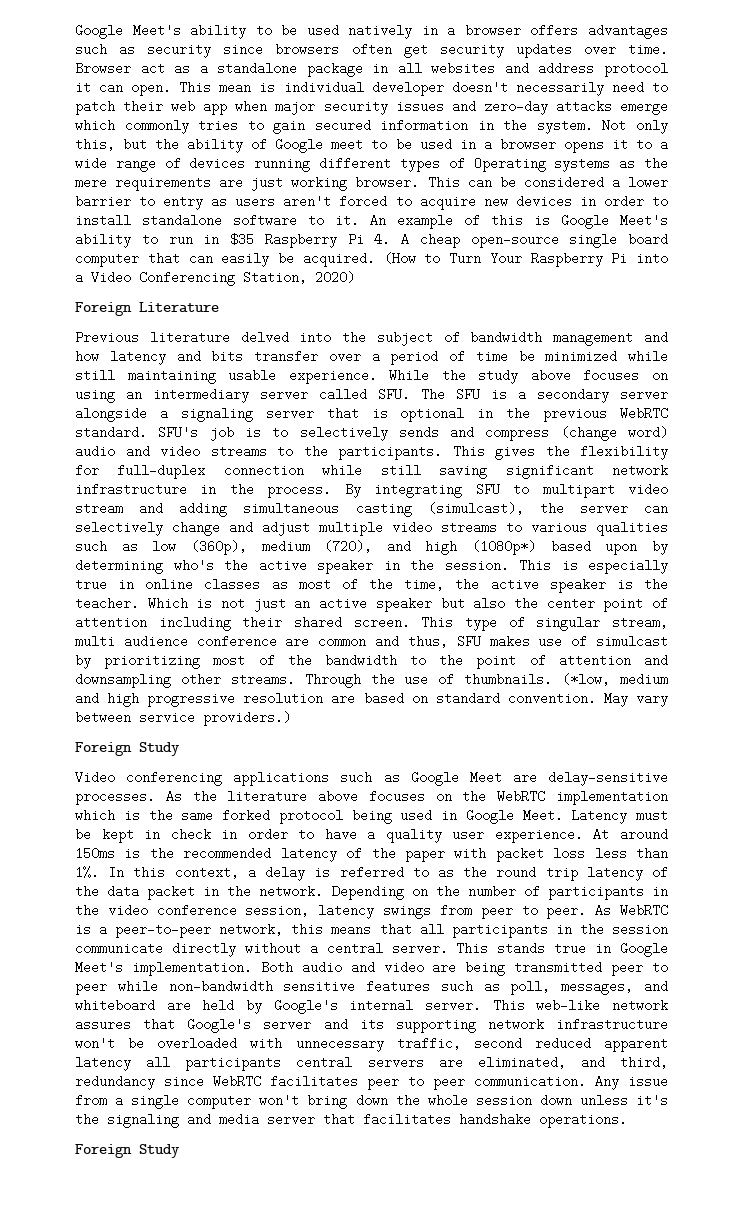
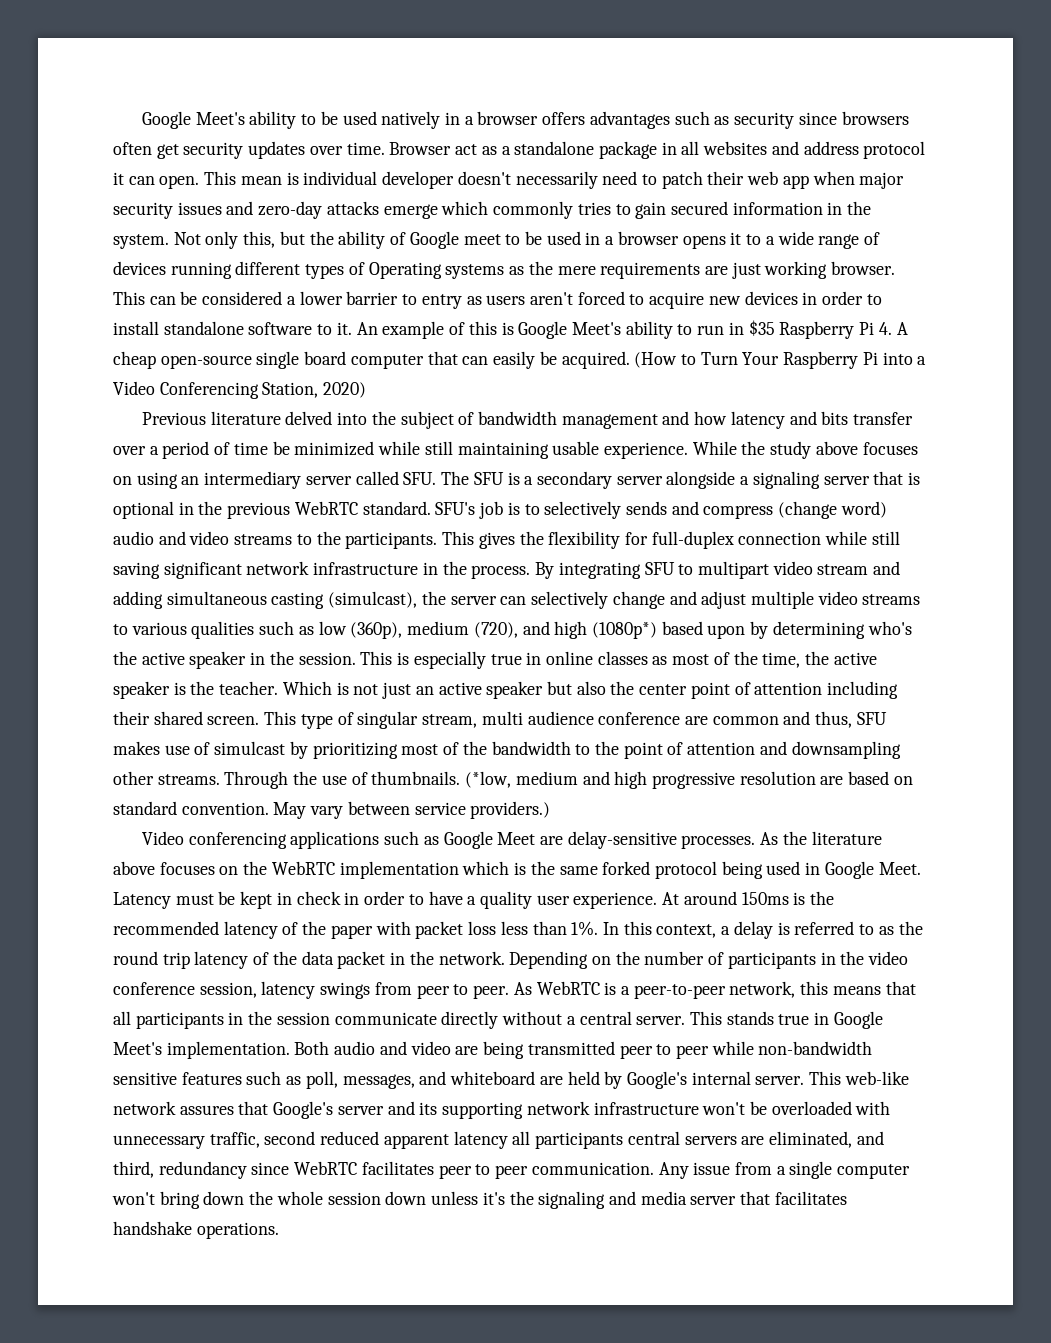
[75,302,219,316] // Foreign Literature -> (367, 390) none
[75,742,180,756] // Foreign Study -> (551, 810) none
[75,1144,180,1158] // Foreign Study -> (279, 1230) none

